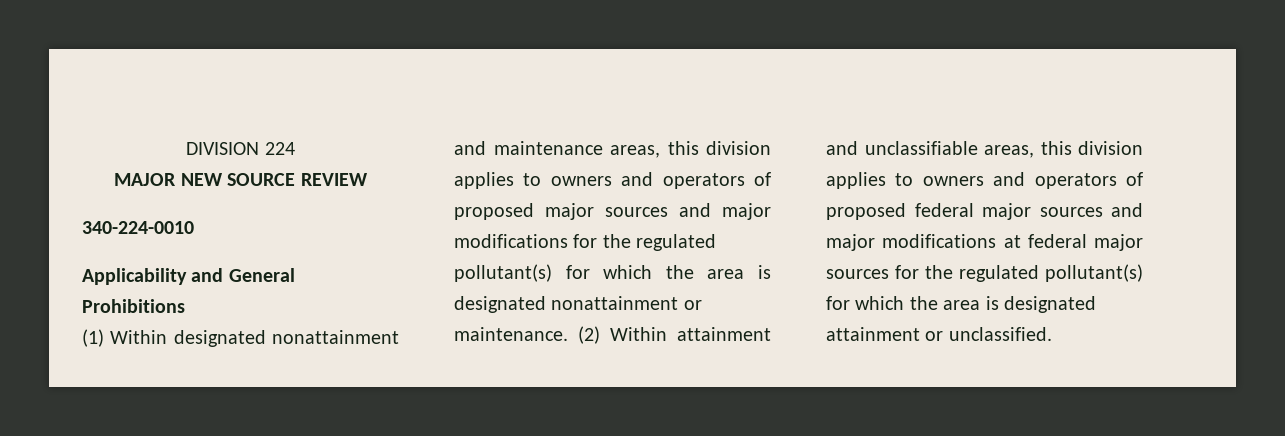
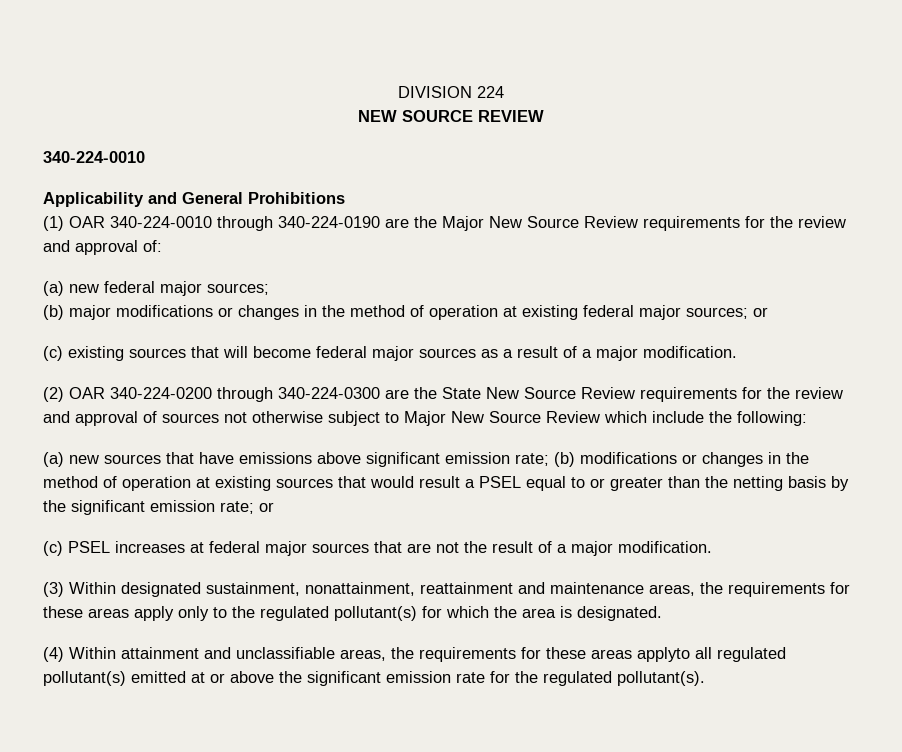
[114,173,177,186] MAJOR -> (504, 92) none
[110,330,399,347] [454,141,771,158] [454,172,771,189] [454,203,771,220] [454,234,717,251] [454,264,771,282] [454,296,702,313] [454,326,600,344] Within designated nonattainment and maintenance areas, this division applies to owners and operators of proposed major sources and major modifications for the regulated pollutant(s) for which the area is designated nonattainment or maintenance. (2) -> [69,216,846,231] [43,240,162,255] [43,281,269,296] [43,305,768,320] [43,346,737,361] [43,387,843,402] [43,411,807,426] [43,452,809,467] [43,476,849,491] [43,500,274,515] [43,541,712,556] [43,582,850,597] [43,606,662,621] [43,647,64,662] OAR 340-224-0010 through 340-224-0190 are the Major New Source Review requirements for the review and approval of: // (a) new federal major sources; // (b) major modifications or changes in the method of operation at existing federal major sources; or // (c) existing sources that will become federal major sources as a result of a major modification. // (2) OAR 340-224-0200 through 340-224-0300 are the State New Source Review requirements for the review and approval of sources not otherwise subject to Major New Source Review which include the following: // (a) new sources that have emissions above significant emission rate; (b) modifications or changes in the method of operation at existing sources that would result a PSEL equal to or greater than the netting basis by the significant emission rate; or // (c) PSEL increases at federal major sources that are not the result of a major modification. // (3) Within designated sustainment, nonattainment, reattainment and maintenance areas, the requirements for these areas apply only to the regulated pollutant(s) for which the area is designated. // (4)
[1040,141,1143,155] [826,172,1143,189] [826,203,1143,220] [826,234,1143,251] [826,264,1143,282] [826,296,1096,313] [826,327,1052,341] this division applies to owners and operators of proposed federal major sources and major modifications at federal major sources for the regulated pollutant(s) for which the area is designated attainment or unclassified. -> [391,647,786,662] [43,671,705,686] the requirements for these areas applyto all regulated pollutant(s) emitted at or above the significant emission rate for the regulated pollutant(s).

